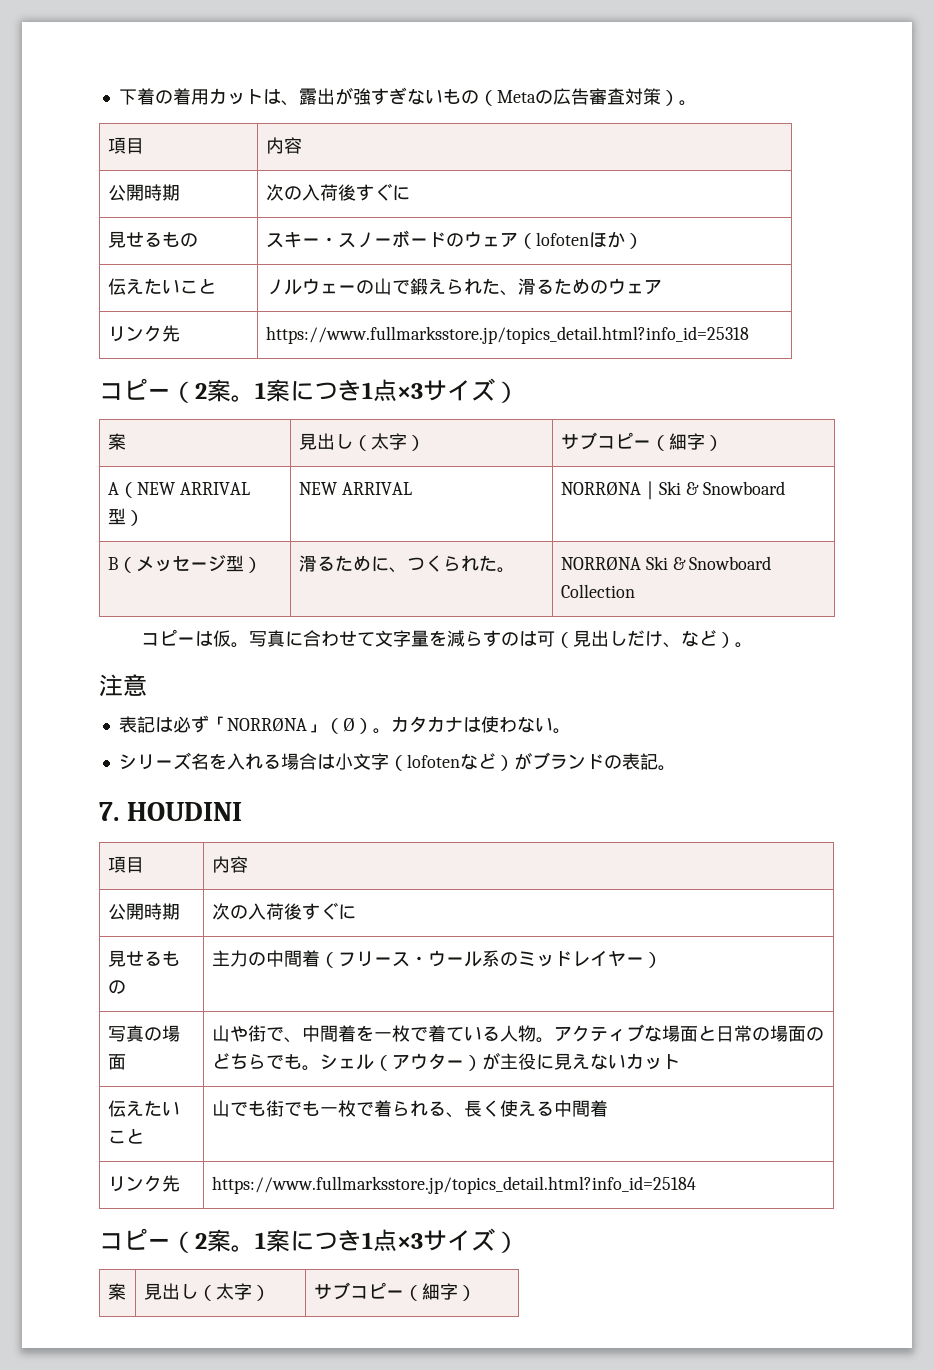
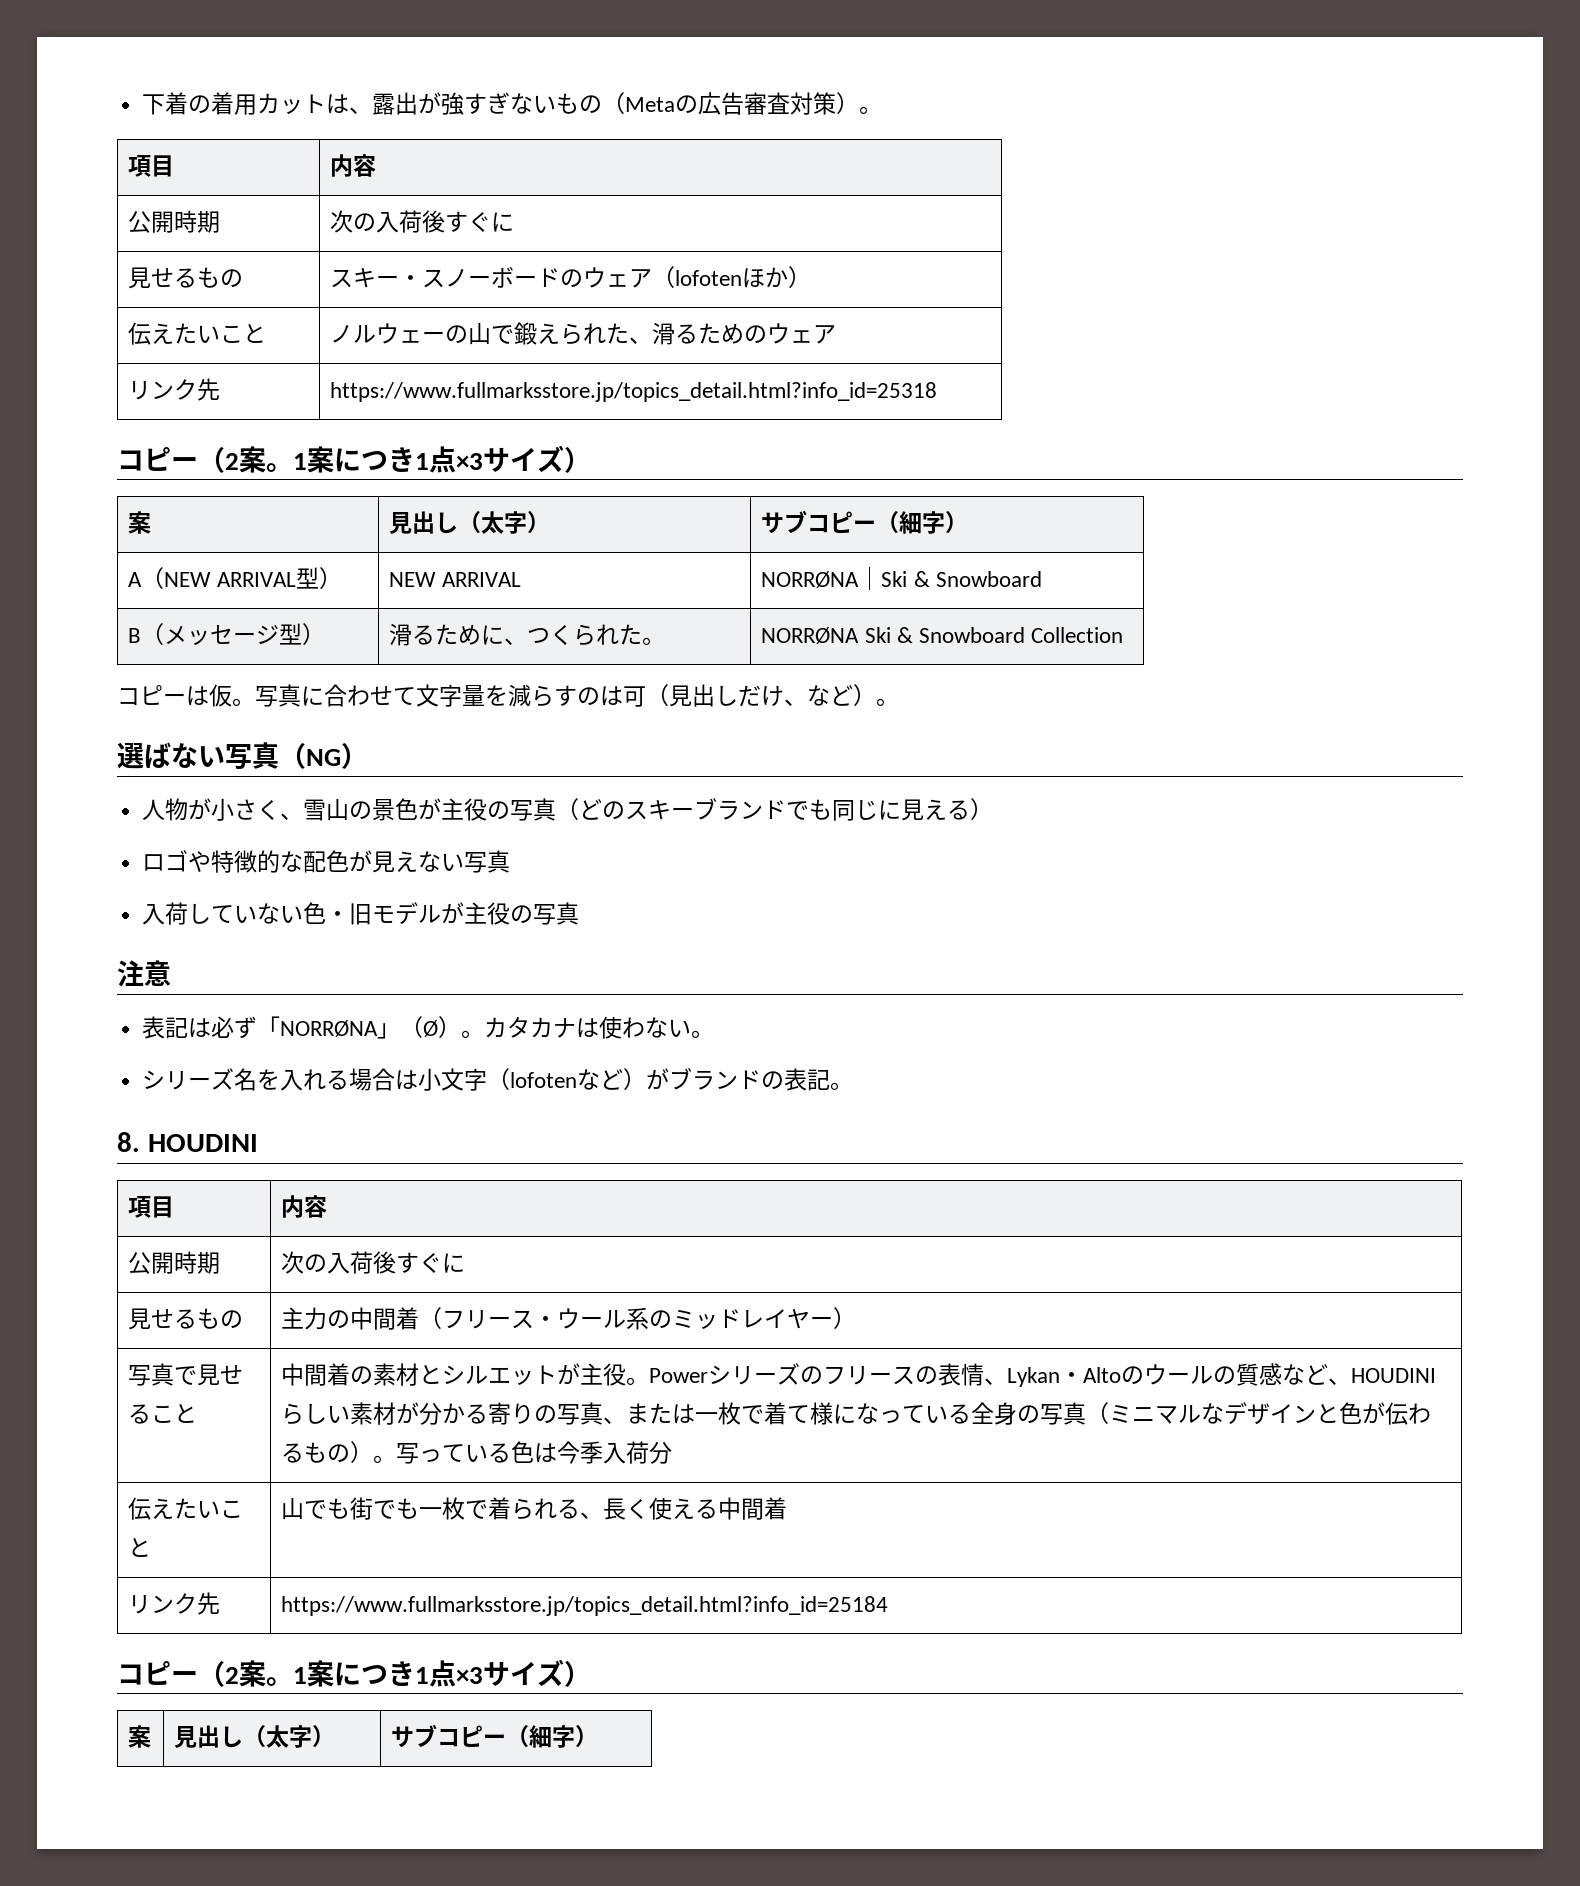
(753, 645) none -> [117,742,368,769] [142,798,994,821] [142,850,511,873] [142,902,580,925] // 選ばない写真（NG） // 人物が小さく、雪山の景色が主役の写真（どのスキーブランドでも同じに見える） // ロゴや特徴的な配色が見えない写真 // 入荷していない色・旧モデルが主役の写真
[99,802,119,821] 7. -> [117,1132,140,1152] 8.
[143,1025,180,1042] [107,1054,126,1070] [211,1024,824,1043] [211,1052,680,1071] の場面 | 山や街で、中間着を一枚で着ている人物。アクティブな場面と日常の場面のどちらでも。シェル（アウター）が主役に見えないカット -> [174,1364,244,1386] [128,1403,198,1424] [281,1363,1437,1387] [281,1402,1432,1425] [281,1441,673,1464] で見せること | 中間着の素材とシルエットが主役。Powerシリーズのフリースの表情、Lykan・Altoのウールの質感など、HOUDINIらしい素材が分かる寄りの写真、または一枚で着て様になっている全身の写真（ミニマルなデザインと色が伝わるもの）。写っている色は今季入荷分

